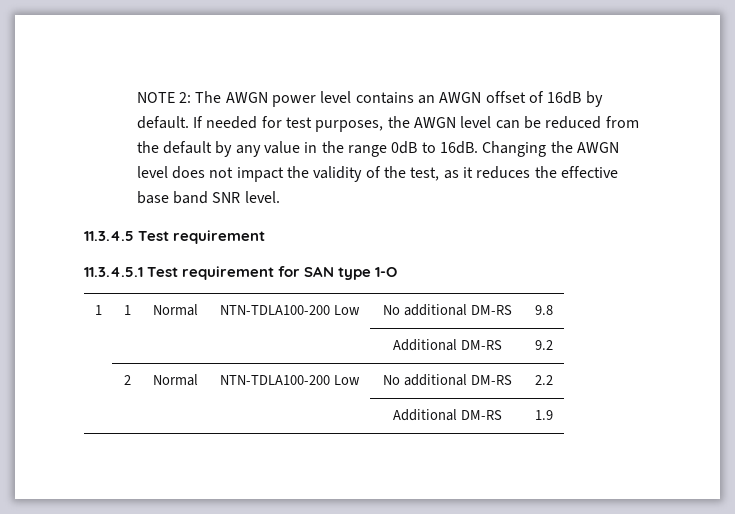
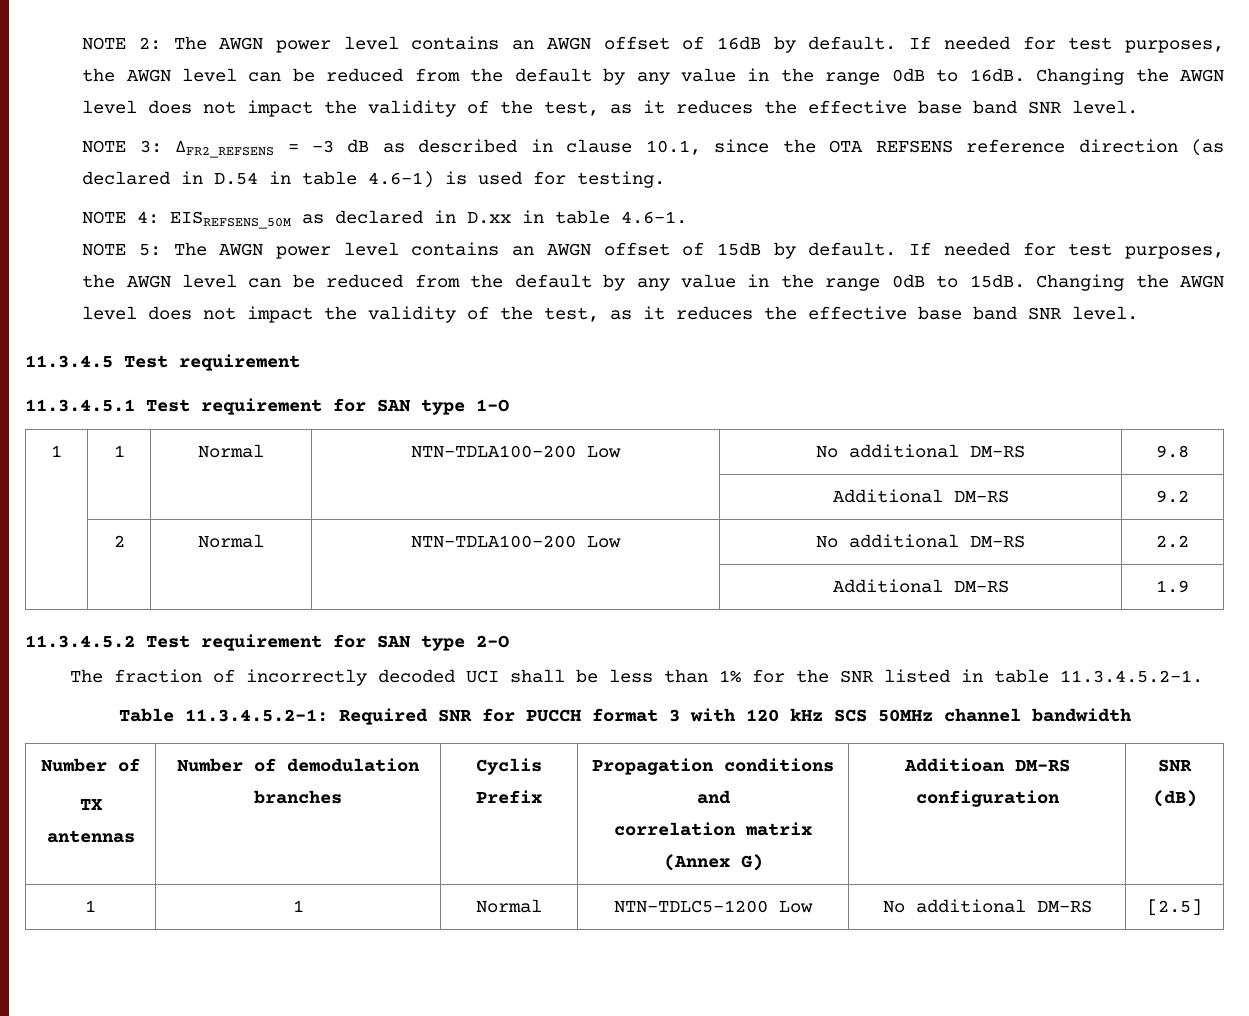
(280, 197) none -> [82,139,1224,158] [82,171,666,188] [82,210,688,229] [82,242,1224,259] [82,274,1224,291] [82,306,1139,323] // NOTE 3: ΔFR2_REFSENS = -3 dB as described in clause 10.1, since the OTA REFSENS reference direction (as declared in D.54 in table 4.6-1) is used for testing. // NOTE 4: EISREFSENS_50M as declared in D.xx in table 4.6-1. // NOTE 5: The AWGN power level contains an AWGN offset of 15dB by default. If needed for test purposes, the AWGN level can be reduced from the default by any value in the range 0dB to 15dB. Changing the AWGN level does not impact the validity of the test, as it reduces the effective base band SNR level.
(553, 415) none -> [25,634,509,651] [70,669,1204,686] [118,708,1132,725] [41,758,140,772] [79,799,103,810] [46,830,135,843] [177,758,420,772] [254,790,342,804] [476,758,542,775] [476,790,542,804] [592,758,834,775] [696,790,731,804] [614,822,812,836] [663,854,763,871] [903,758,1070,772] [915,790,1060,807] [1158,759,1192,772] [1152,790,1197,807] [85,900,96,912] [292,900,304,912] [476,899,542,913] [614,900,813,913] [882,899,1092,913] [1147,899,1202,916] // 11.3.4.5.2 Test requirement for SAN type 2-O // The fraction of incorrectly decoded UCI shall be less than 1% for the SNR listed in table 11.3.4.5.2-1. // Table 11.3.4.5.2-1: Required SNR for PUCCH format 3 with 120 kHz SCS 50MHz channel bandwidth // Number of // TX antennas | Number of demodulation branches | Cyclis Prefix | Propagation conditions and // correlation matrix (Annex G) | Additioan DM-RS configuration | SNR (dB) // 1 | 1 | Normal | NTN-TDLC5-1200 Low | No additional DM-RS | [2.5]

